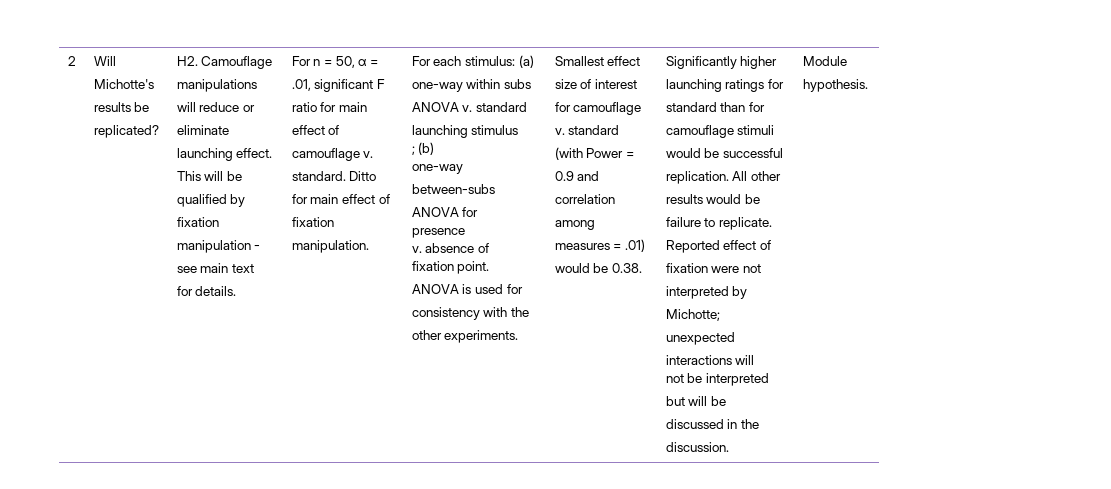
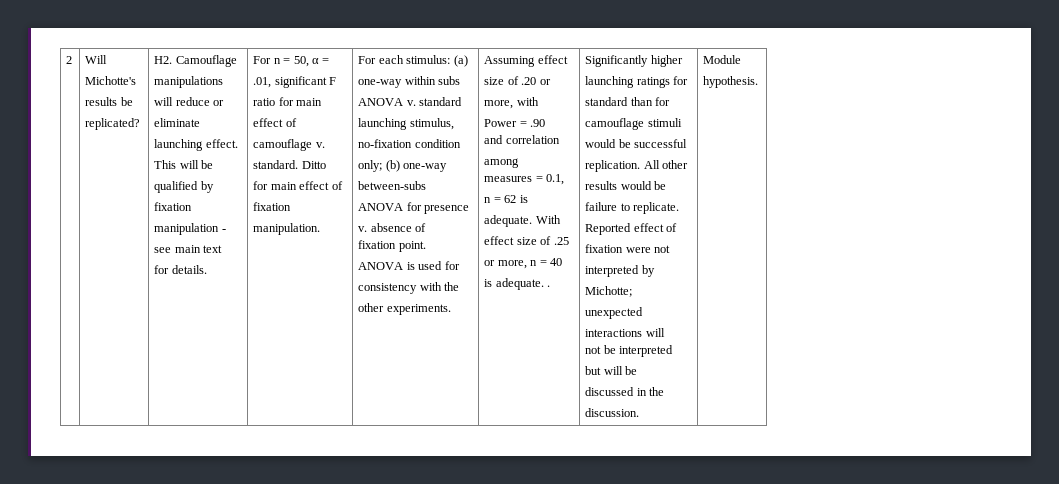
[471,125,519,135] [411,146,415,155] stimulus // ; -> [409,118,454,130] [358,139,461,148] [358,160,383,172] stimulus, // no-fixation condition // only;
(435, 148) // -> (400, 166) none
(479, 212) // -> (422, 206) none
[554,56,604,66] Smallest -> [484,56,536,67] Assuming
[594,79,637,89] [554,102,642,115] [554,125,620,135] [554,147,583,160] interest // for camouflage // v. standard // (with -> [521,77,551,85] [484,97,539,109] .20 or // more, with //
[554,171,574,181] // 0.9 -> [530,119,546,127] .90 //
(600, 176) // -> (504, 139) none
[624,239,645,252] [554,263,642,273] .01) // would be 0.38. -> [546,174,565,185] [484,195,528,203] [484,215,561,227] [484,236,569,245] [484,258,562,269] [484,278,551,290] 0.1, // n = 62 is // adequate. With // effect size of .25 // or more, n = 40 // is adequate. .

